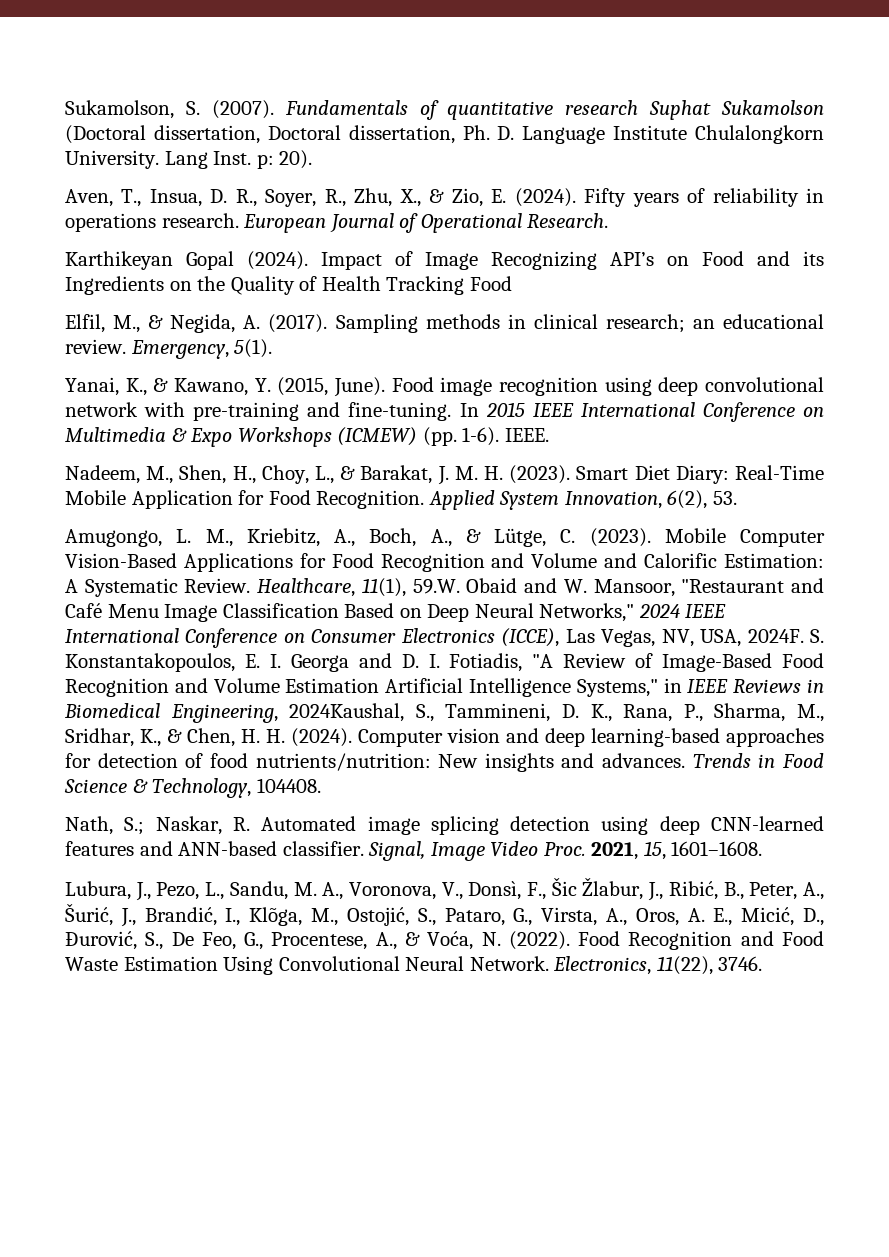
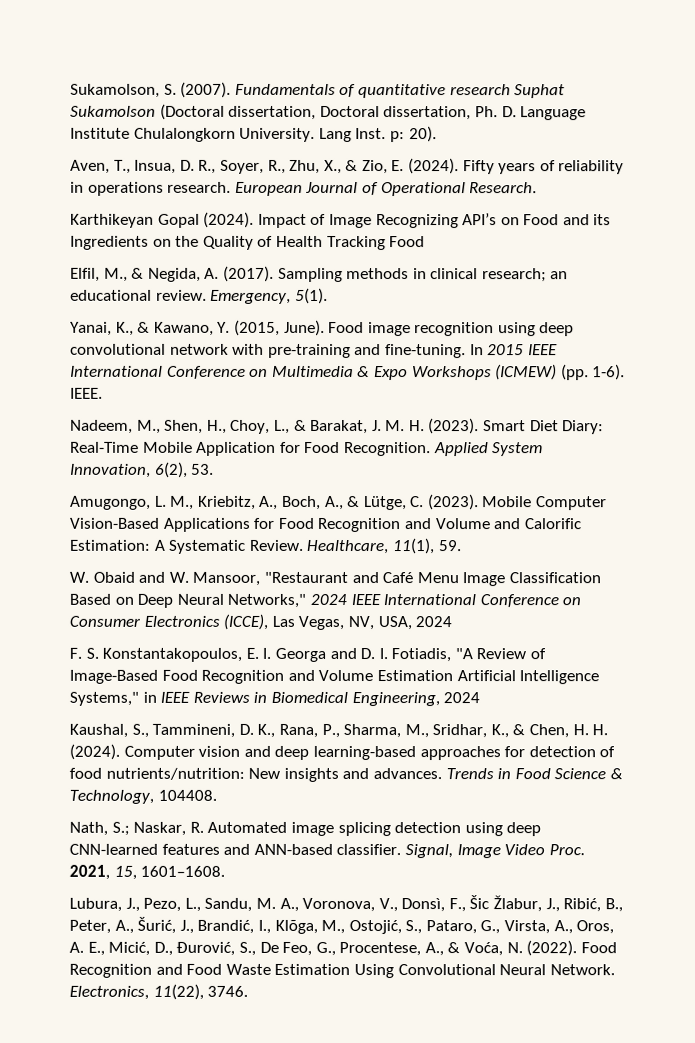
[412,579,460,594] 59.W. -> [437,540,461,552] [69,571,89,583] 59. // W.
[747,629,804,643] 2024F. -> [415,616,453,628] [69,647,82,659] 2024 // F.
[289,703,405,722] 2024Kaushal, -> [443,692,481,704] [69,723,128,738] 2024 // Kaushal,

